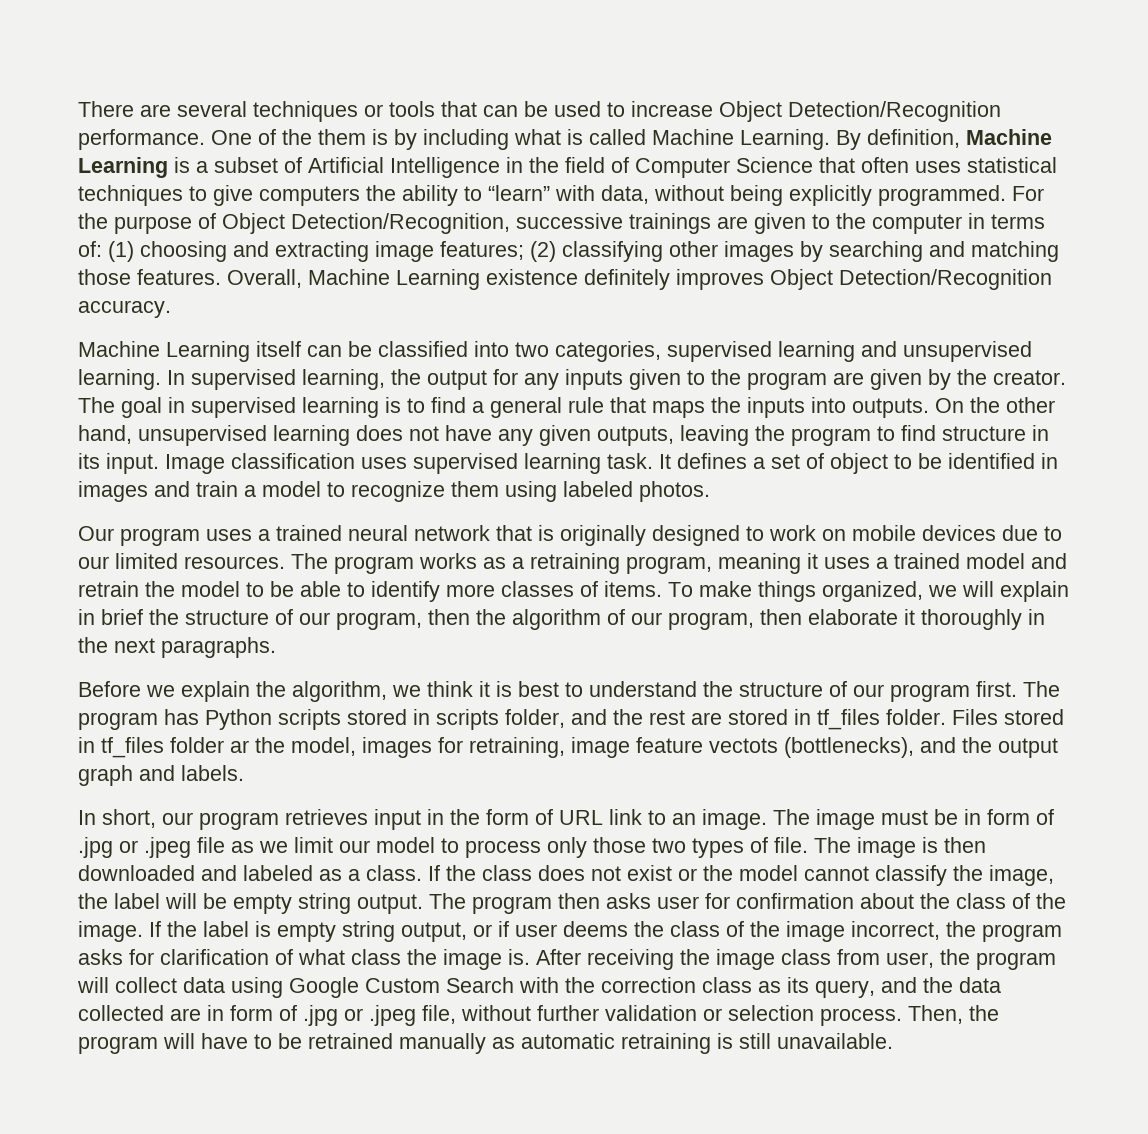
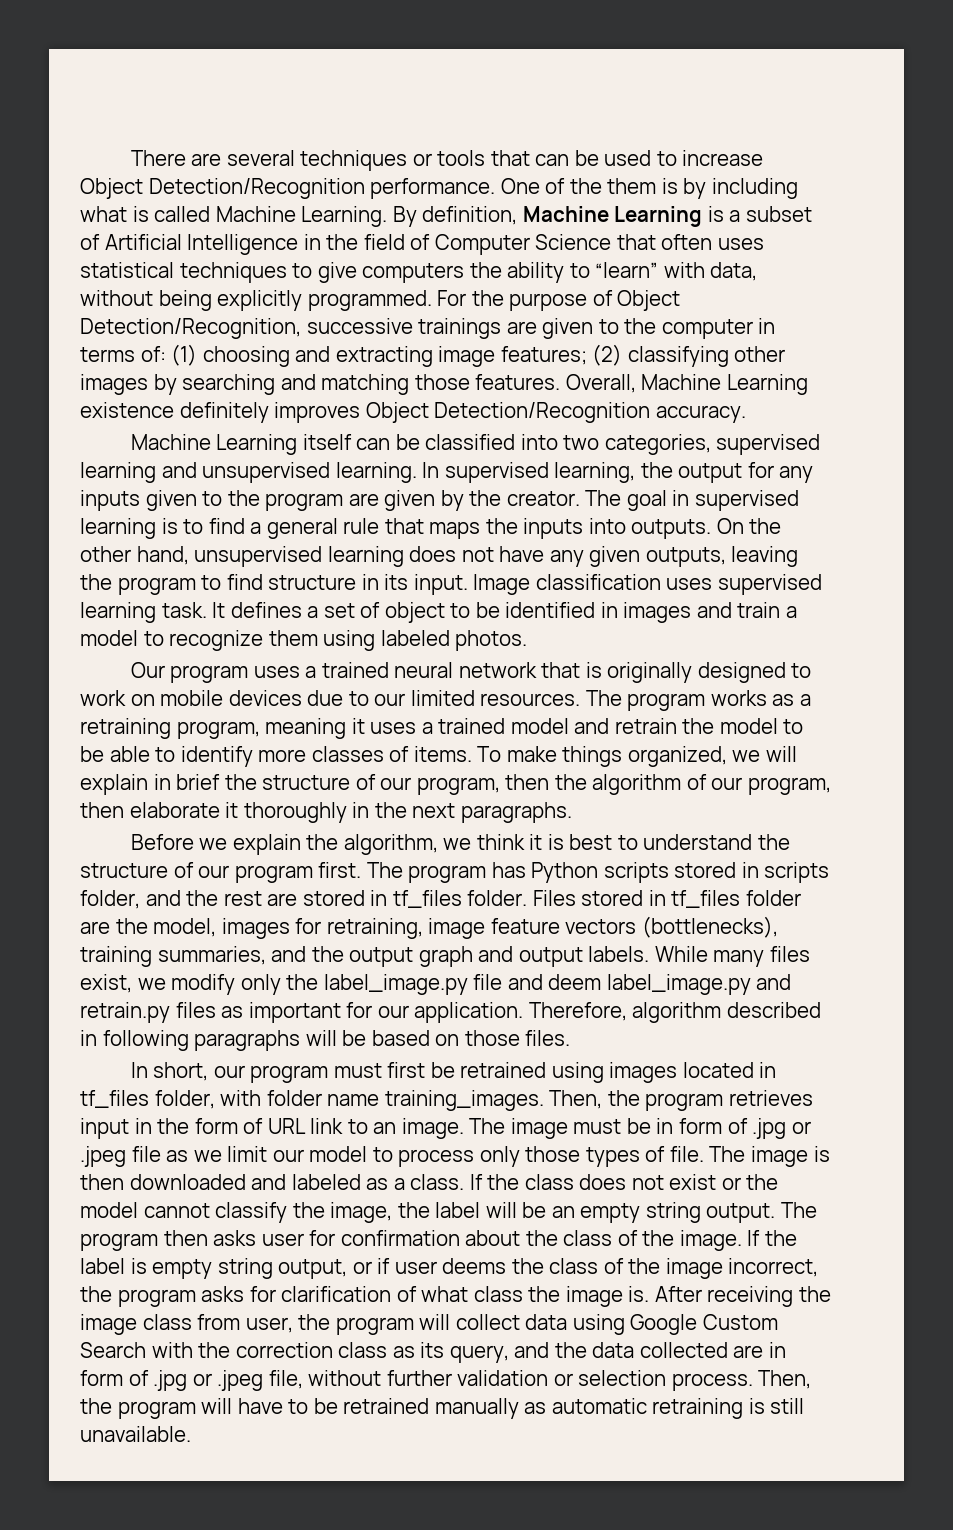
[230,740,249,753] ar -> [80,921,110,934] are
[709,737,914,758] vectots (bottlenecks), -> [565,916,778,938] [80,946,266,967] vectors (bottlenecks), training summaries,
(175, 773) none -> [518,947,583,967] output
[78,809,193,828] // In short, our -> [654,946,810,967] [80,974,792,995] [80,1002,821,1023] [80,1030,571,1051] [130,1062,777,1083] [80,1090,640,1111] While many files exist, we modify only the label_image.py file and deem label_image.py and retrain.py files as important for our application. Therefore, algorithm described in following paragraphs will be based on those files. // In short, our program must first be retrained using images located in tf_files folder, with folder name training_images. Then, the
[652,838,686,853] two -> (581, 1154) none
(227, 901) none -> [551,1206,575,1218] an

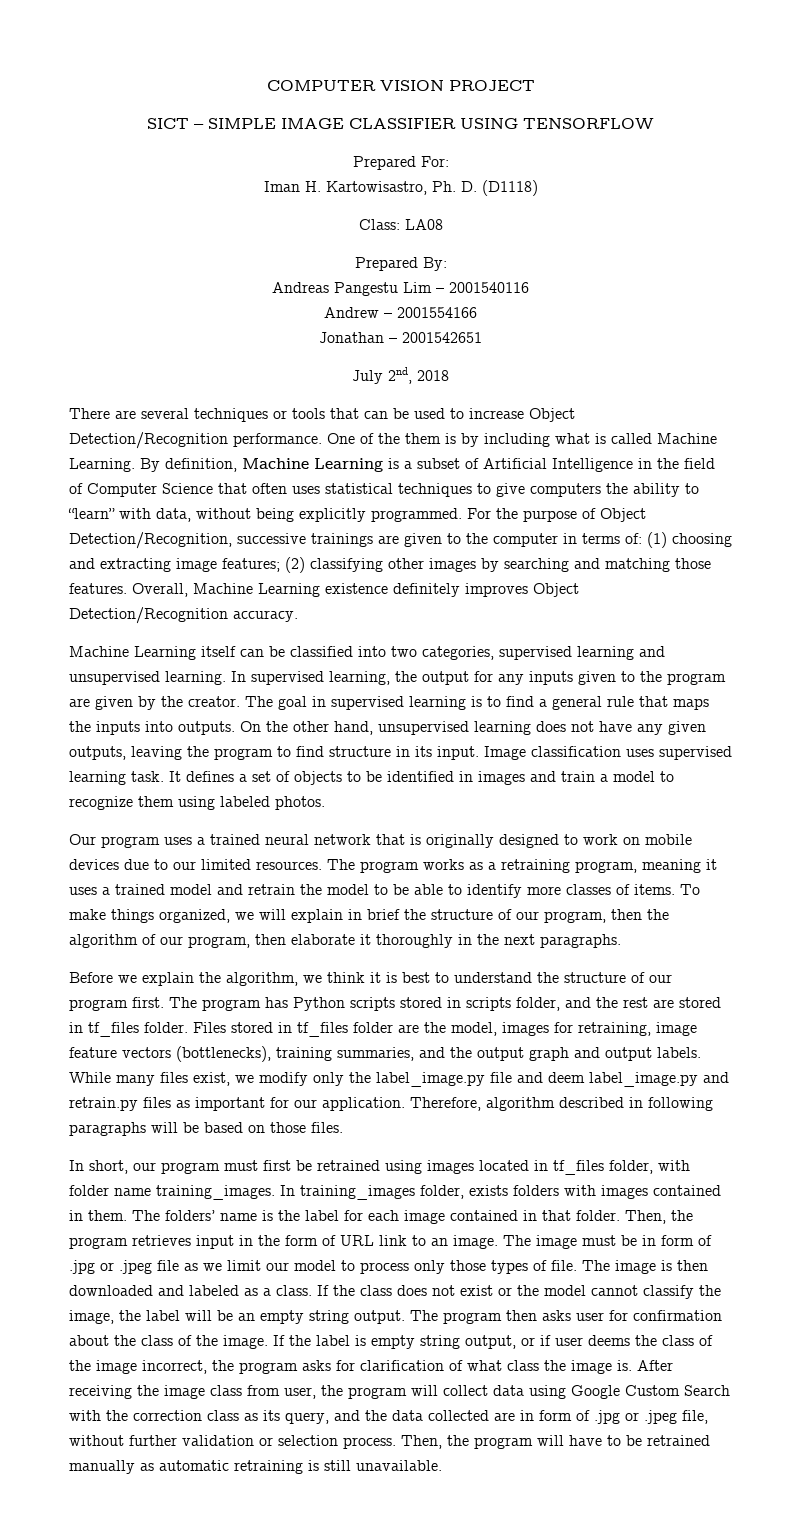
(130, 158) none -> [266,80,535,91] [147,118,654,129] [352,156,449,170] [263,180,538,196] [358,219,443,230] [354,257,447,271] [272,282,529,296] [324,307,477,318] [319,332,482,343] [352,367,449,384] COMPUTER VISION PROJECT // SICT – SIMPLE IMAGE CLASSIFIER USING TENSORFLOW // Prepared For: // Iman H. Kartowisastro, Ph. D. (D1118) // Class: LA08 // Prepared By: // Andreas Pangestu Lim – 2001540116 // Andrew – 2001554166 // Jonathan – 2001542651 // July 2nd, 2018 //
[384,602,445,623] object -> [294,771,342,785] objects
(544, 1100) none -> [280,1185,721,1200] [69,1210,620,1224] In training_images folder, exists folders with images contained in them. The folders’ name is the label for each image contained in that folder.

